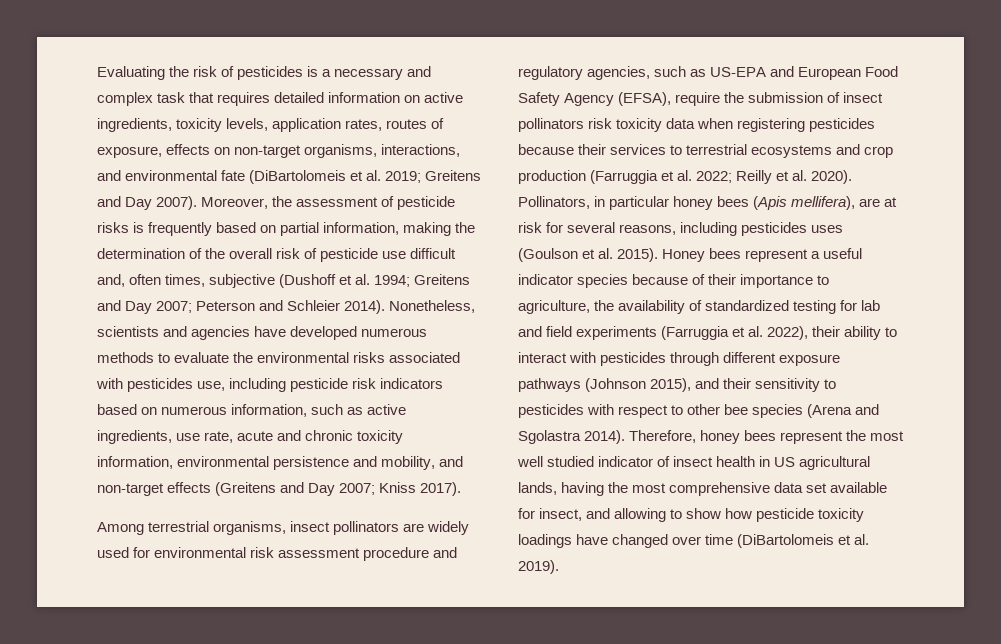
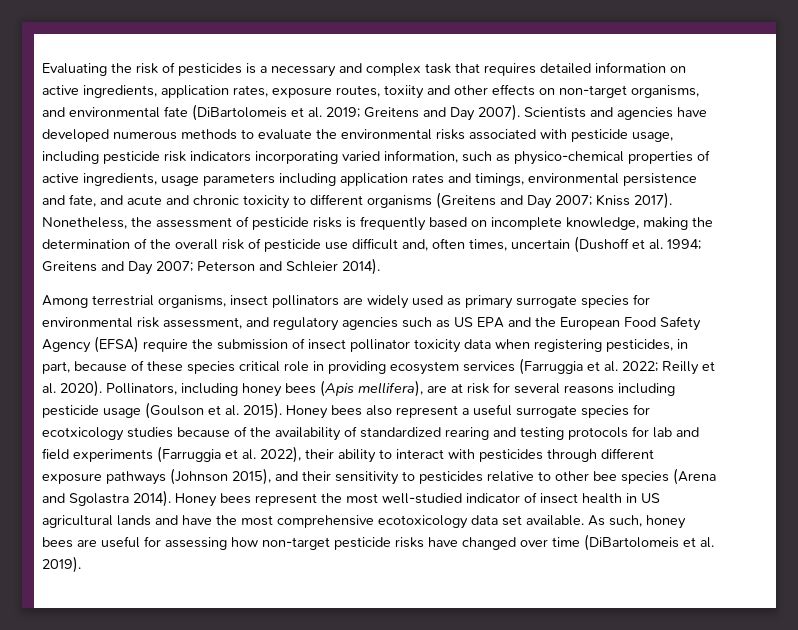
[176,118,445,132] [97,146,162,158] toxicity levels, application rates, routes of exposure, -> [161,85,488,99] application rates, exposure routes, toxiity and other
[381,144,461,157] interactions, -> (699, 91) none
[201,197,269,209] Moreover, -> [524,107,707,120] [42,129,673,142] [42,150,710,165] [42,173,697,186] [42,192,672,209] [42,217,127,229] Scientists and agencies have developed numerous methods to evaluate the environmental risks associated with pesticide usage, including pesticide risk indicators incorporating varied information, such as physico-chemical properties of active ingredients, usage parameters including application rates and timings, environmental persistence and fate, and acute and chronic toxicity to different organisms (Greitens and Day 2007; Kniss 2017). Nonetheless,
[280,222,400,236] partial information, -> [491,217,639,230] incomplete knowledge,
[209,274,276,288] subjective -> [511,239,570,249] uncertain
[389,300,476,313] [97,326,428,340] [97,352,461,363] [96,378,444,392] [97,404,407,417] [97,430,404,444] [97,456,464,470] [97,482,462,496] Nonetheless, scientists and agencies have developed numerous methods to evaluate the environmental risks associated with pesticides use, including pesticide risk indicators based on numerous information, such as active ingredients, use rate, acute and chronic toxicity information, environmental persistence and mobility, and non-target effects (Greitens and Day 2007; Kniss 2017). -> (380, 266) none
(129, 552) none -> [447,295,629,309] as primary surrogate species
[278,547,430,561] assessment procedure -> [163,317,242,329] assessment,
[587,66,795,80] agencies, such as US-EPA and -> [342,317,556,330] agencies such as US EPA and the
[618,92,672,106] (EFSA), -> [94,336,139,353] (EFSA)
[518,118,613,132] pollinators risk -> [350,339,410,352] pollinator
[809,118,876,132] [518,144,894,158] [518,170,586,184] pesticides because their services to terrestrial ecosystems and crop production -> [606,339,688,352] [42,360,515,375] pesticides, in part, because of these species critical role in providing ecosystem services
[594,196,670,210] in particular -> [181,383,238,396] including
[619,222,844,236] reasons, including pesticides uses -> [564,383,675,396] [42,405,141,418] reasons including pesticide usage
(742, 253) none -> [366,405,392,416] also
[518,274,830,288] [518,300,837,314] indicator species because of their importance to agriculture, the availability of standardized testing -> [516,404,650,418] [42,426,628,441] surrogate species for ecotxicology studies because of the availability of standardized rearing and testing protocols
[587,404,669,418] with respect -> [487,471,534,482] relative
[629,430,741,444] Therefore, honey -> [175,493,217,507] Honey
[517,456,595,467] well studied -> [382,493,462,504] well-studied
[518,482,605,496] lands, having -> [117,515,212,526] lands and have
(771, 489) none -> [378,515,468,529] ecotoxicology
[830,482,888,493] [518,508,865,522] [518,534,572,548] available for insect, and allowing to show how pesticide toxicity loadings -> [526,515,686,529] [42,536,424,550] available. As such, honey bees are useful for assessing how non-target pesticide risks

